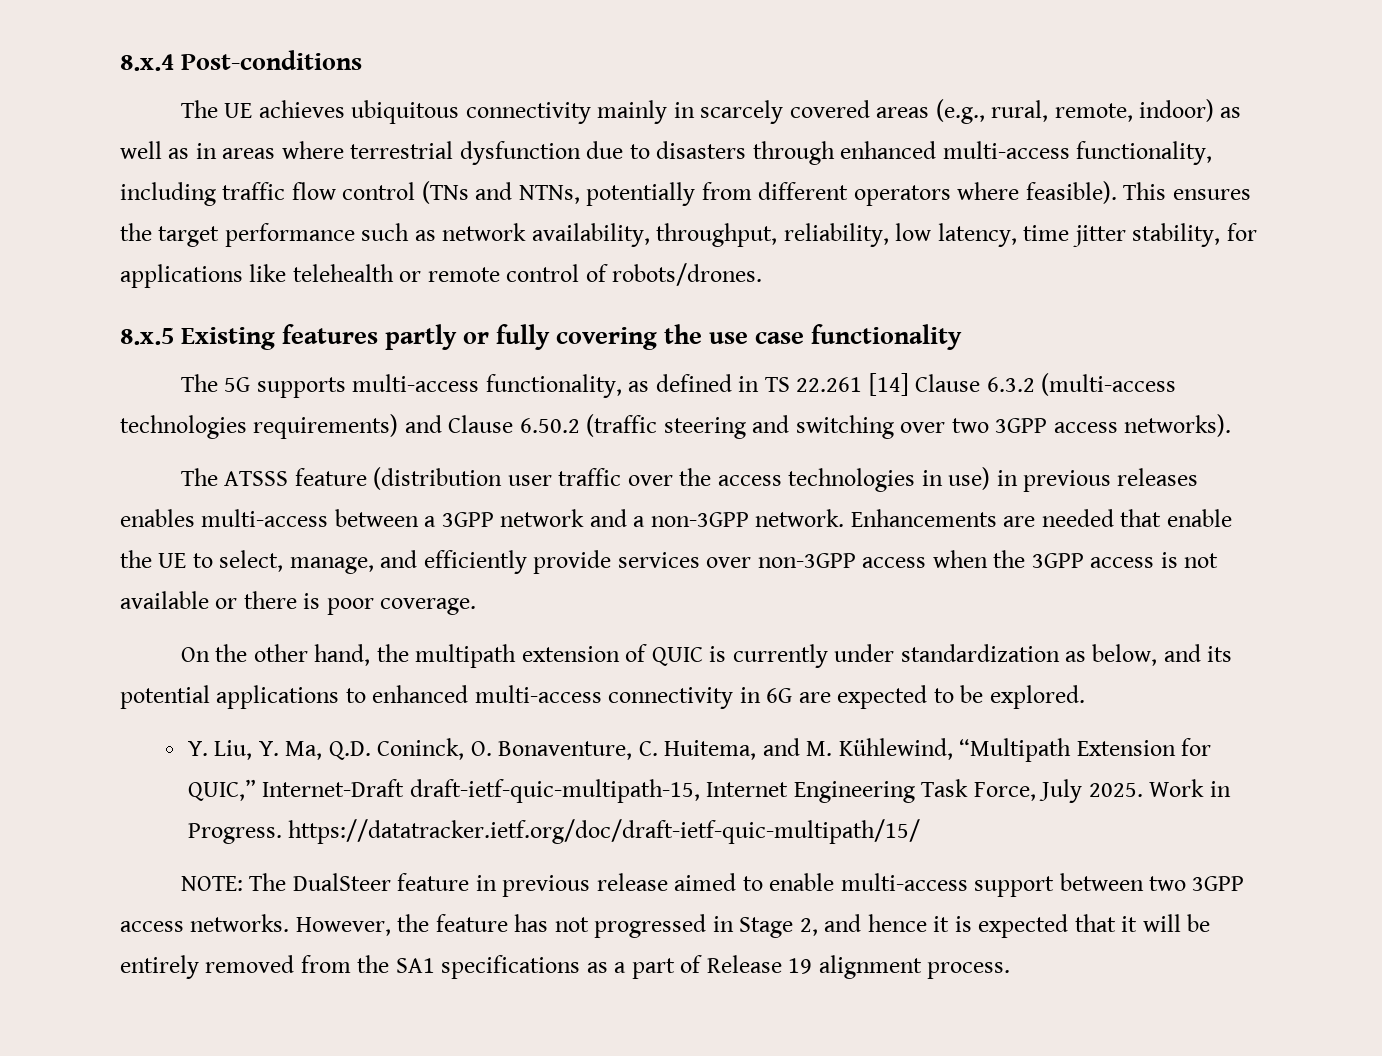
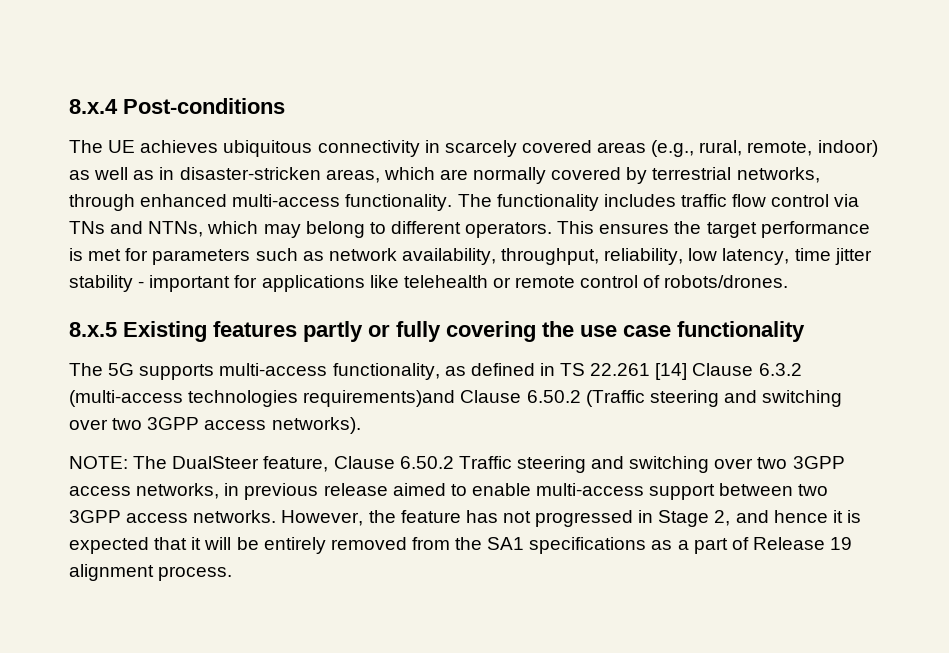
[597,100,668,124] mainly -> (420, 148) none
[222,141,1213,165] [120,181,1117,206] areas where terrestrial dysfunction due to disasters through enhanced multi-access functionality, including traffic flow control (TNs and NTNs, potentially from different operators where feasible). -> [179,167,820,184] [69,194,860,211] [69,221,553,238] disaster-stricken areas, which are normally covered by terrestrial networks, through enhanced multi-access functionality. The functionality includes traffic flow control via TNs and NTNs, which may belong to different operators.
(355, 235) none -> [69,248,251,265] is met for parameters
[1132,223,1221,247] stability, -> [69,275,231,292] stability - important
[253,414,658,439] requirements) and Clause 6.50.2 (traffic -> [303,390,645,407] requirements)and Clause 6.50.2 (Traffic
[180,467,1199,492] [120,509,1232,527] [120,550,1219,574] [120,591,477,615] [180,644,1233,668] [120,685,1085,709] [187,738,1212,762] [187,779,1231,803] [187,819,921,844] [180,873,470,891] The ATSSS feature (distribution user traffic over the access technologies in use) in previous releases enables multi-access between a 3GPP network and a non-3GPP network. Enhancements are needed that enable the UE to select, manage, and efficiently provide services over non-3GPP access when the 3GPP access is not available or there is poor coverage. // On the other hand, the multipath extension of QUIC is currently under standardization as below, and its potential applications to enhanced multi-access connectivity in 6G are expected to be explored. // Y. Liu, Y. Ma, Q.D. Coninck, O. Bonaventure, C. Huitema, and M. Kühlewind, “Multipath Extension for QUIC,” Internet-Draft draft-ietf-quic-multipath-15, Internet Engineering Task Force, July 2025. Work in Progress. https://datatracker.ietf.org/doc/draft-ietf-quic-multipath/15/ // NOTE: The DualSteer feature -> [69,456,845,473] [69,483,220,499] NOTE: The DualSteer feature, Clause 6.50.2 Traffic steering and switching over two 3GPP access networks,

